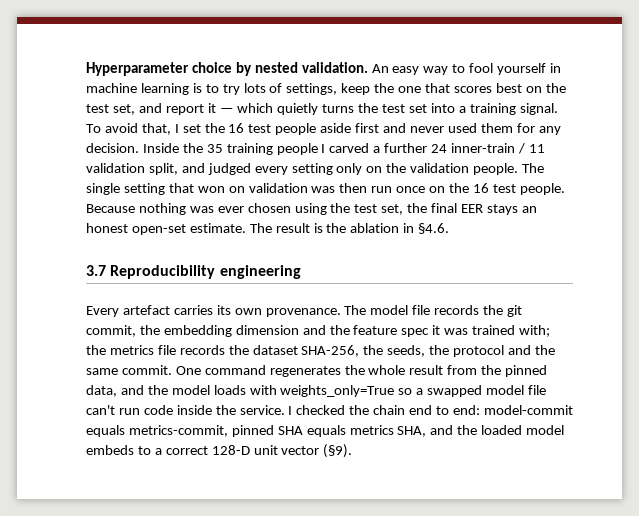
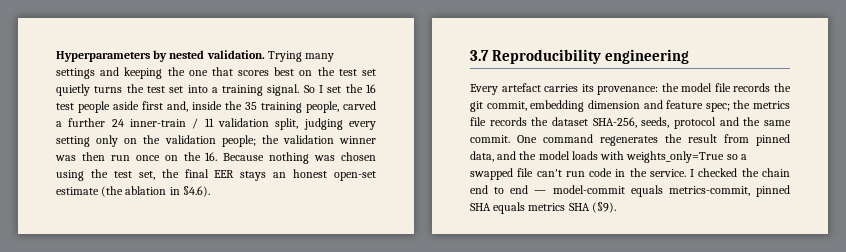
[86,62,232,76] Hyperparameter choice -> [56,51,150,62] Hyperparameters
[371,63,562,75] [86,83,371,95] An easy way to fool yourself in machine learning is to try lots of settings, keep -> [267,51,335,62] [56,67,163,79] Trying many settings and keeping
[112,103,274,115] set, and report it — which -> [362,69,377,76] set
[86,123,171,135] To avoid that, -> [303,85,315,93] So
[383,123,561,135] [86,143,179,153] and never used them for any decision. Inside -> [167,101,222,112] and, inside
[276,143,326,155] people I -> [306,101,339,113] people,
[181,163,251,175] and judged -> [303,118,343,130] judging
[473,163,545,175] [86,183,308,195] people. The single setting that won on validation -> [221,135,376,147] people; the validation winner
[472,183,565,195] 16 test people. -> [205,152,218,161] 16.
[217,206,244,213] ever -> (336, 158) none
[189,223,347,233] estimate. The result is the -> [56,186,124,197] estimate (the
[418,223,450,234] §4.6. -> [182,186,210,197] §4.6).
[234,305,367,317] own provenance. The -> [597,83,679,95] provenance: the
[139,325,160,335] the -> (527, 106) none
[329,325,551,337] the feature spec it was trained with; -> [666,100,730,112] feature spec;
[363,345,450,357] the seeds, the -> [641,117,670,128] seeds,
[368,365,406,375] whole -> (682, 138) none
[481,365,502,375] the -> (749, 138) none
[486,385,525,395] model -> (513, 174) none
[176,405,212,415] inside -> [615,169,626,177] in
[452,405,480,415] end: -> [510,185,547,194] end —
[397,425,565,437] [86,445,320,455] SHA, and the loaded model embeds to a correct 128-D unit vector -> [568,203,590,211] SHA

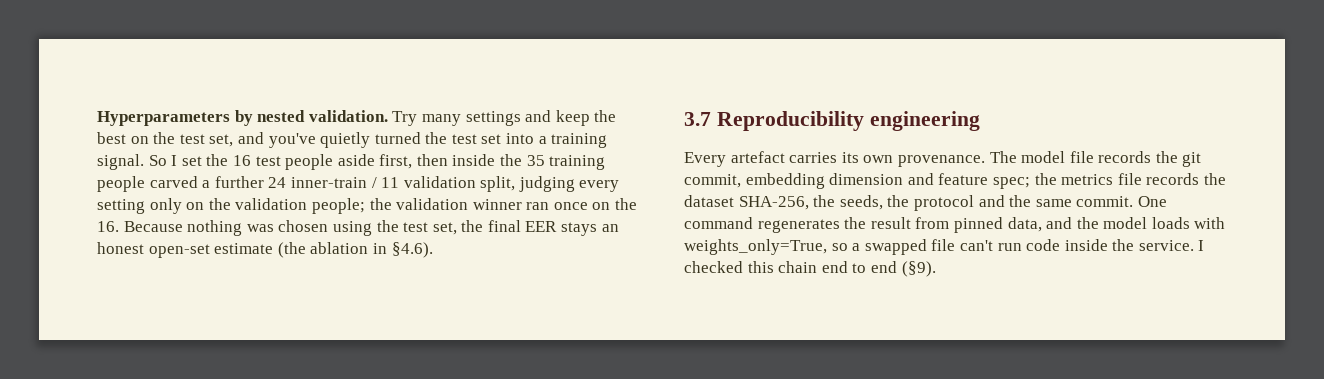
[267,51,302,62] Trying -> [392,111,418,126] Try
[124,67,377,79] [56,84,123,96] keeping the one that scores best on the test set quietly turns -> [555,110,617,126] [97,132,421,148] keep the best on the test set, and you've quietly turned
[142,101,188,112] first and, -> [379,154,448,169] first, then
[306,101,339,113] people, -> [97,176,145,192] people
[55,152,130,161] was then run -> [526,202,550,210] ran
[597,83,679,95] provenance: the -> [863,151,1017,167] own provenance. The
[641,117,670,128] seeds, -> [813,195,910,210] the seeds, the
[626,151,725,163] weights_only=True -> [684,239,827,255] weights_only=True,
[615,169,626,177] in -> [1064,239,1108,251] inside
[741,168,759,177] the -> [747,261,774,273] this
[534,185,790,197] [470,202,590,214] — model-commit equals metrics-commit, pinned SHA equals metrics SHA -> (897, 267) none

